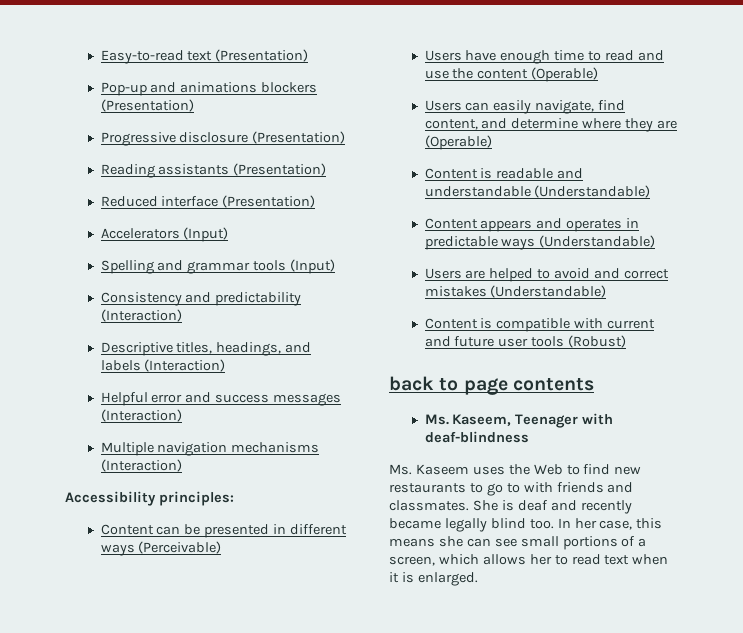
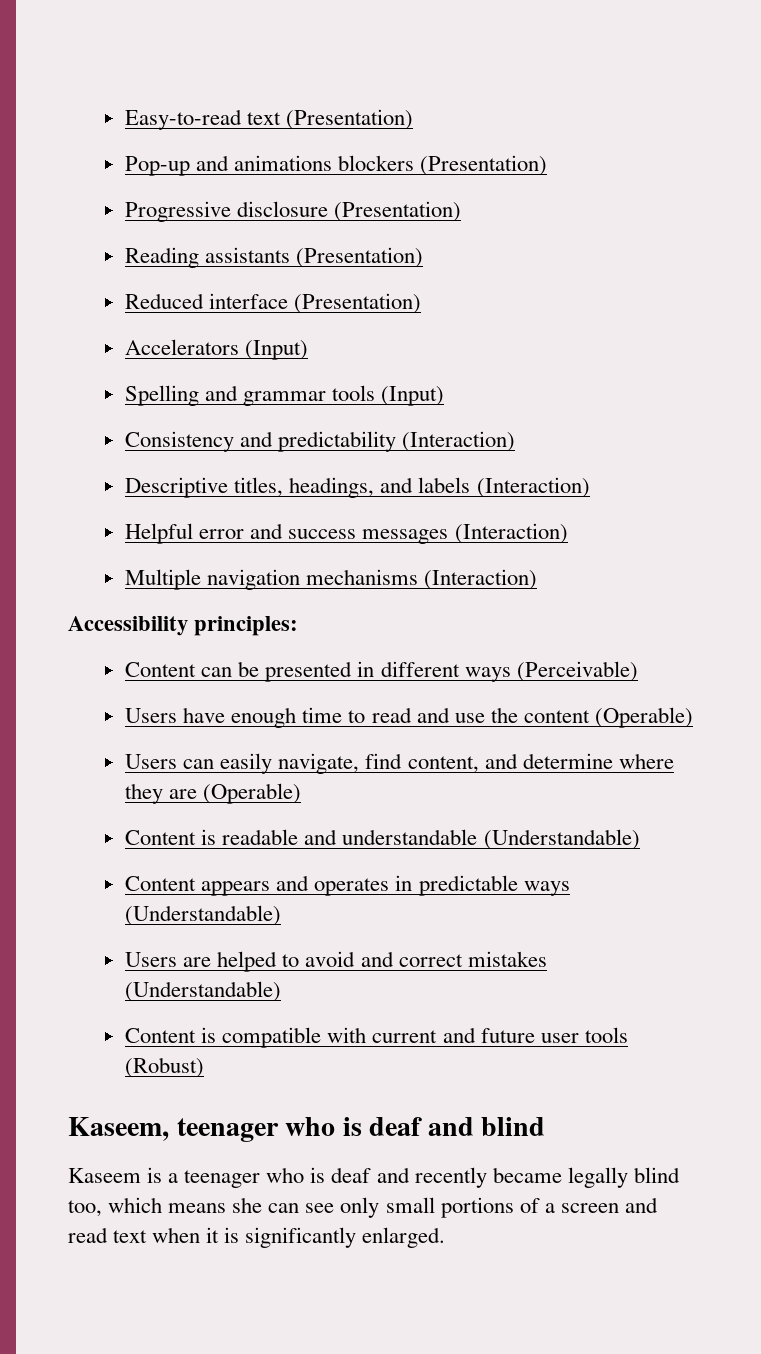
[389,376,594,395] [424,413,614,428] [424,431,529,443] [389,464,642,475] [389,482,634,496] [389,500,498,511] back to page contents // Ms. Kaseem, Teenager with deaf-blindness // Ms. Kaseem uses the Web to find new restaurants to go to with friends and classmates. She -> [68,1117,546,1142] [68,1167,305,1188] Kaseem, teenager who is deaf and blind // Kaseem is a teenager who
[529,518,663,530] too. In her case, this -> [68,1197,163,1217] too, which
(517, 542) none -> [340,1197,380,1218] only
[389,554,568,566] screen, which allows her to -> [560,1197,658,1213] screen and
(414, 577) none -> [245,1227,357,1248] significantly

